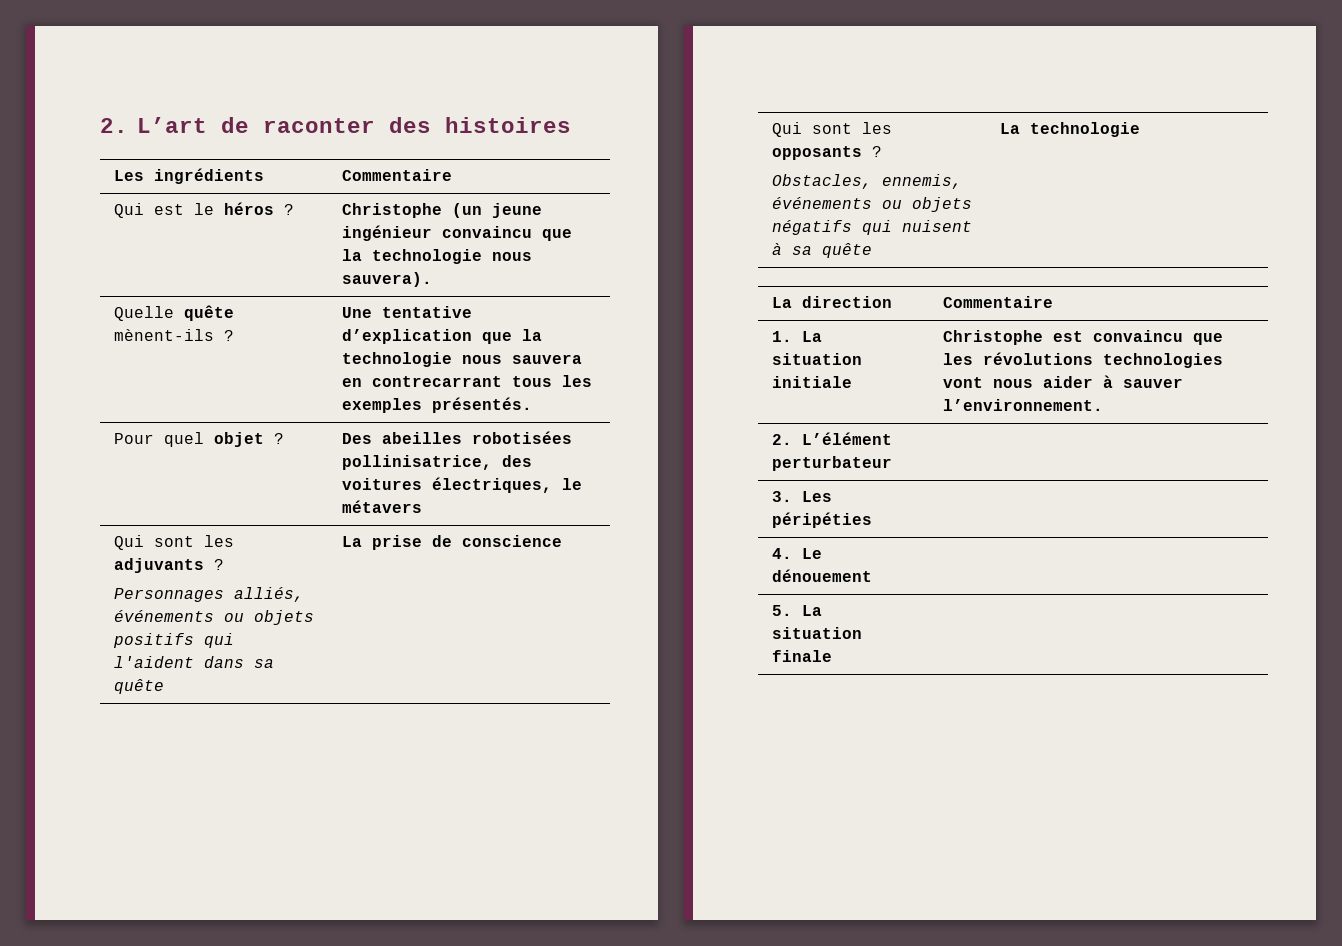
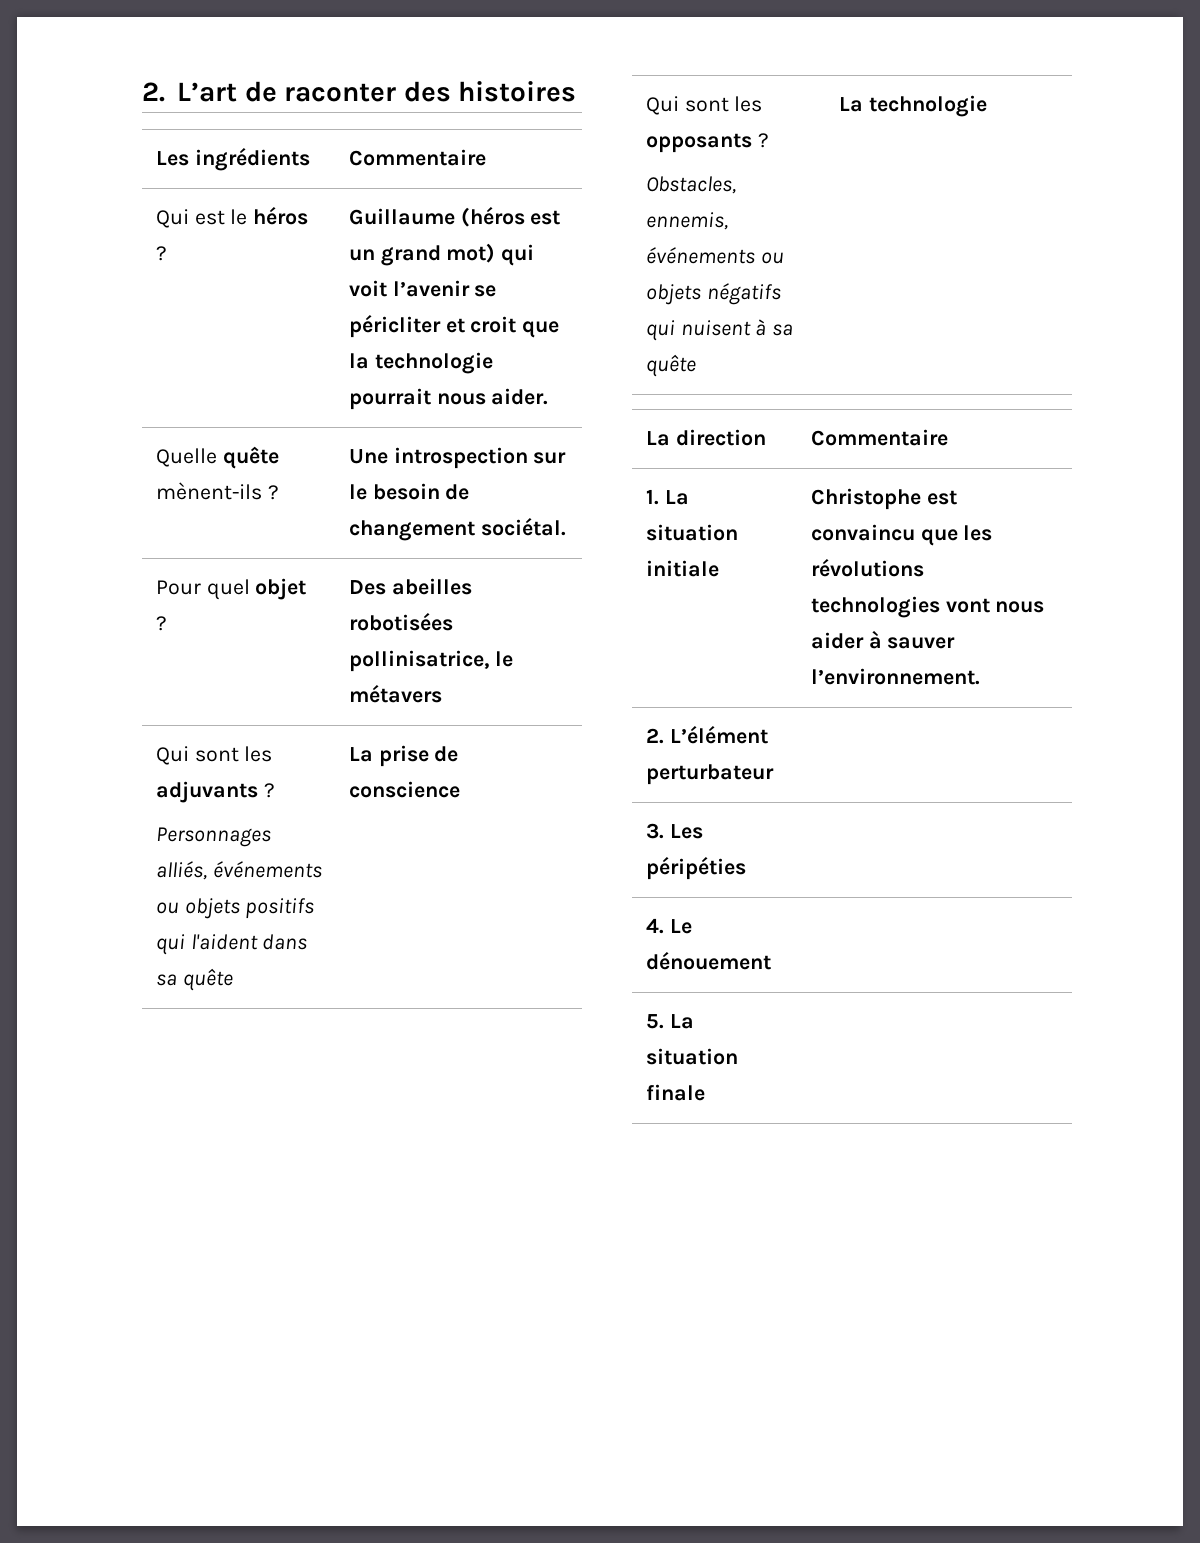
[341,203,542,218] [341,225,572,241] [341,249,532,264] [341,272,432,287] Christophe (un jeune ingénieur convaincu que la technologie nous sauvera). -> [348,207,561,227] [348,243,535,266] [348,280,497,297] [348,315,560,338] [348,352,493,374] [348,388,549,410] Guillaume (héros est un grand mot) qui voit l’avenir se péricliter et croit que la technologie pourrait nous aider.
[381,306,472,318] [341,329,542,344] [341,352,582,367] [341,375,592,387] [341,397,532,413] tentative d’explication que la technologie nous sauvera en contrecarrant tous les exemples présentés. -> [393,447,567,469] [348,483,470,500] [348,518,566,541] introspection sur le besoin de changement sociétal.
[501,455,532,467] [341,477,552,493] des voitures électriques, -> (489, 661) none

